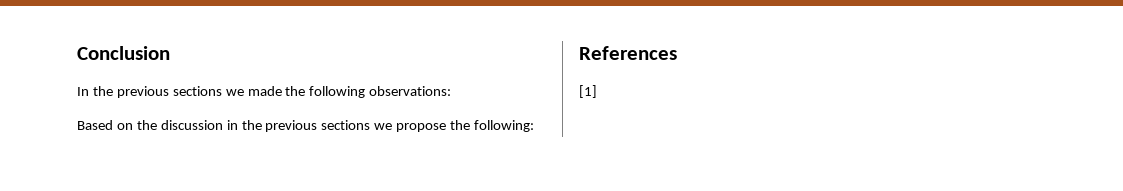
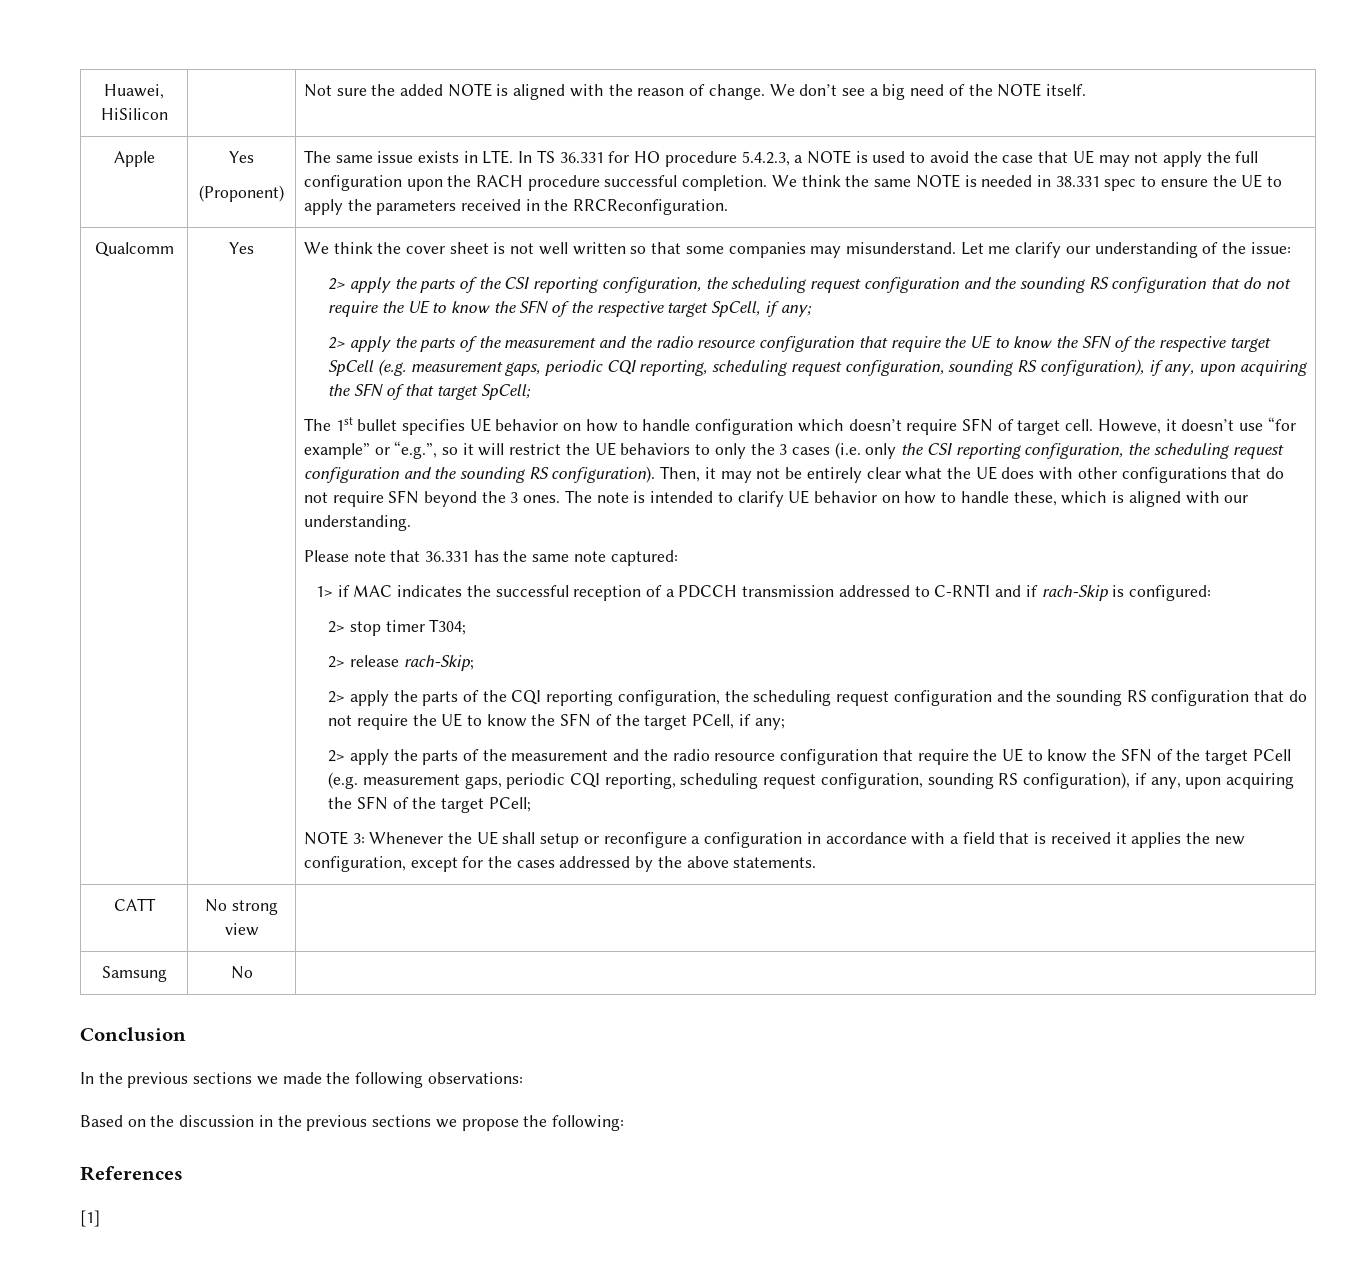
(77, 53) none -> [104,84,164,99] [100,108,168,120] [303,83,1087,100] [113,151,155,167] [229,151,254,163] [199,185,284,202] [303,150,1259,167] [303,174,1283,191] [303,199,729,215] [94,242,174,257] [229,242,254,254] [303,242,1291,258] [328,277,1291,293] [328,300,812,317] [328,335,1271,352] [328,359,1307,376] [328,383,531,400] [303,417,1296,435] [303,441,1284,459] [303,466,1285,483] [303,490,1249,507] [303,515,411,531] [303,550,678,566] [315,584,1212,601] [328,619,467,636] [328,655,474,671] [328,690,1307,706] [328,713,785,730] [328,748,1291,765] [328,772,1294,789] [328,796,531,813] [303,831,1245,848] [303,856,817,872] [113,898,156,911] [205,899,278,915] [224,923,259,936] [101,966,167,982] [230,966,253,979] Huawei, HiSilicon | | Not sure the added NOTE is aligned with the reason of change. We don’t see a big need of the NOTE itself. // Apple | Yes // (Proponent) | The same issue exists in LTE. In TS 36.331 for HO procedure 5.4.2.3, a NOTE is used to avoid the case that UE may not apply the full configuration upon the RACH procedure successful completion. We think the same NOTE is needed in 38.331 spec to ensure the UE to apply the parameters received in the RRCReconfiguration. // Qualcomm | Yes | We think the cover sheet is not well written so that some companies may misunderstand. Let me clarify our understanding of the issue: // 2> apply the parts of the CSI reporting configuration, the scheduling request configuration and the sounding RS configuration that do not require the UE to know the SFN of the respective target SpCell, if any; // 2> apply the parts of the measurement and the radio resource configuration that require the UE to know the SFN of the respective target SpCell (e.g. measurement gaps, periodic CQI reporting, scheduling request configuration, sounding RS configuration), if any, upon acquiring the SFN of that target SpCell; // The 1st bullet specifies UE behavior on how to handle configuration which doesn’t require SFN of target cell. Howeve, it doesn’t use “for example” or “e.g.”, so it will restrict the UE behaviors to only the 3 cases (i.e. only the CSI reporting configuration, the scheduling request configuration and the sounding RS configuration). Then, it may not be entirely clear what the UE does with other configurations that do not require SFN beyond the 3 ones. The note is intended to clarify UE behavior on how to handle these, which is aligned with our understanding. // Please note that 36.331 has the same note captured: // 1> if MAC indicates the successful reception of a PDCCH transmission addressed to C-RNTI and if rach-Skip is configured: // 2> stop timer T304; // 2> release rach-Skip; // 2> apply the parts of the CQI reporting configuration, the scheduling request configuration and the sounding RS configuration that do not require the UE to know the SFN of the target PCell, if any; // 2> apply the parts of the measurement and the radio resource configuration that require the UE to know the SFN of the target PCell (e.g. measurement gaps, periodic CQI reporting, scheduling request configuration, sounding RS configuration), if any, upon acquiring the SFN of the target PCell; // NOTE 3: Whenever the UE shall setup or reconfigure a configuration in accordance with a field that is received it applies the new configuration, except for the cases addressed by the above statements. // CATT | No strong view | // Samsung | No | //

